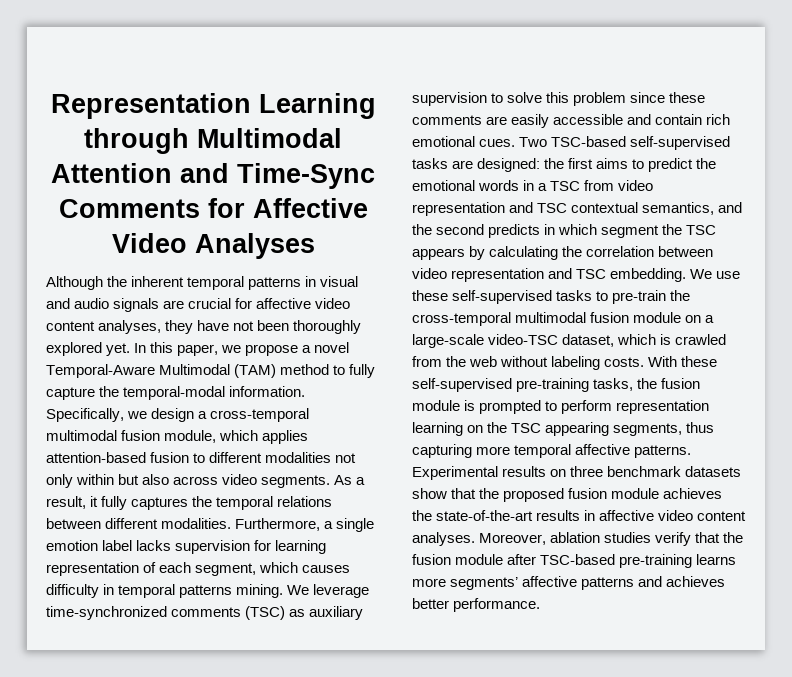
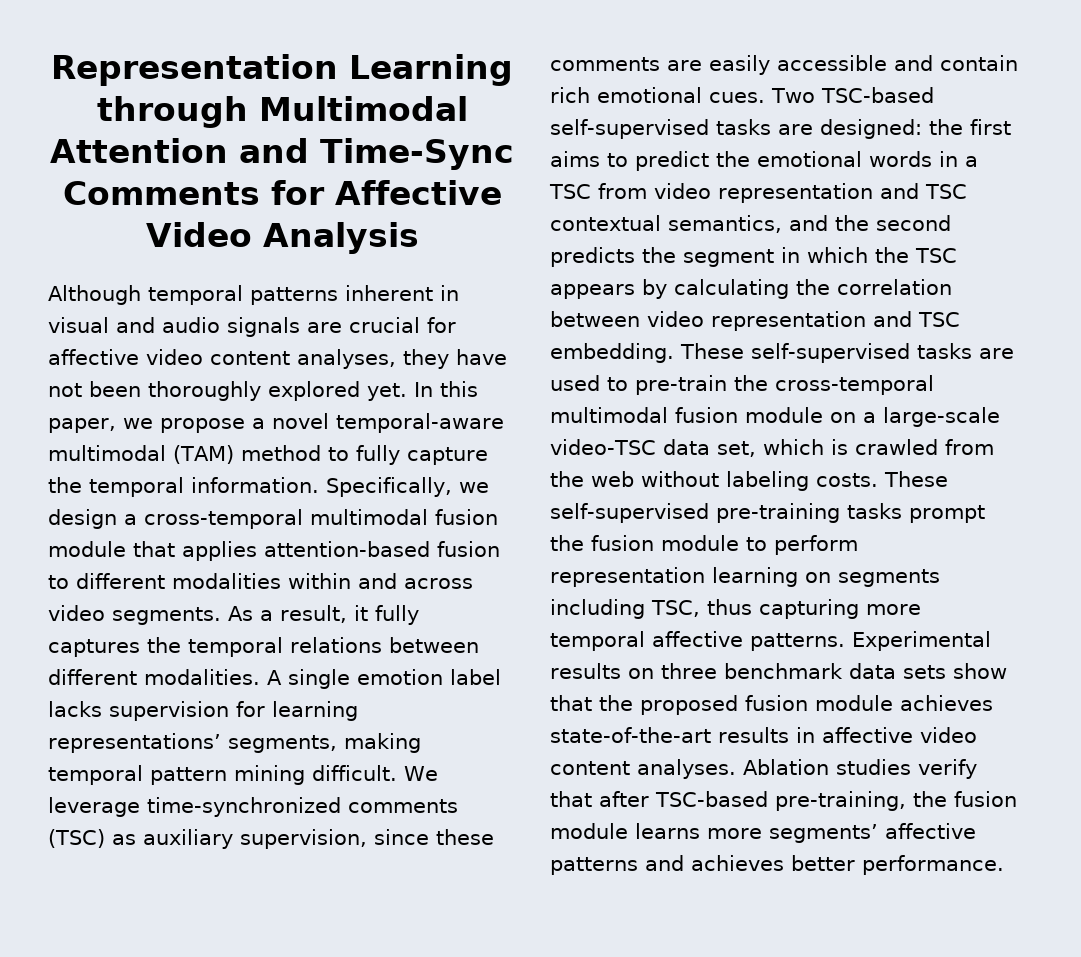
[194,233,315,259] Analyses -> [262,222,419,254] Analysis
[107,276,302,290] the inherent temporal patterns -> [148,285,433,305] temporal patterns inherent
[46,364,231,378] Temporal-Aware Multimodal -> [336,413,504,433] [48,445,166,461] temporal-aware multimodal
[123,386,226,400] temporal-modal -> [89,477,184,497] temporal
[164,430,259,443] module, which -> [48,541,175,557] module that
[335,453,357,463] [46,474,170,488] not only within but also -> [288,573,397,589] within and
[235,518,334,531] Furthermore, a -> [267,670,282,685] A
[46,562,351,576] [46,584,284,598] representation of each segment, which causes difficulty in temporal patterns mining. -> [48,733,421,753] [48,765,397,785] representations’ segments, making temporal pattern mining difficult.
[412,92,627,106] supervision to solve this problem -> [240,829,367,849] supervision,
(541, 231) none -> [642,247,774,267] the segment
[601,225,660,238] segment -> (868, 255) none
[690,269,741,279] [412,290,593,304] We use these self-supervised tasks -> [680,343,1014,363] [550,375,600,391] These self-supervised tasks are used
[562,334,615,347] dataset, -> [662,439,756,457] data set,
[648,356,718,367] [412,378,701,392] [412,400,542,414] With these self-supervised pre-training tasks, the fusion module is prompted -> [884,471,948,487] [550,503,985,523] [550,535,739,551] These self-supervised pre-training tasks prompt the fusion module
[487,422,683,436] the TSC appearing segments, -> [838,569,940,587] [550,599,700,619] segments including TSC,
[685,466,742,477] datasets -> [849,663,946,679] data sets
[412,510,432,521] the -> (993, 703) none
[479,532,601,545] Moreover, ablation -> [743,759,829,775] Ablation
[723,532,744,543] [412,554,693,568] the fusion module after TSC-based pre-training -> [599,791,1017,811] [550,823,628,839] after TSC-based pre-training, the fusion module

